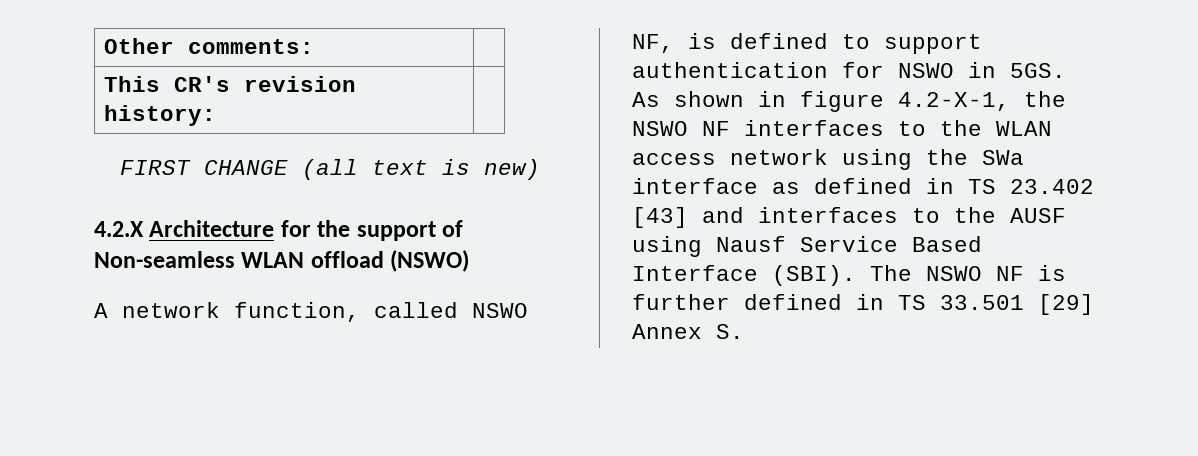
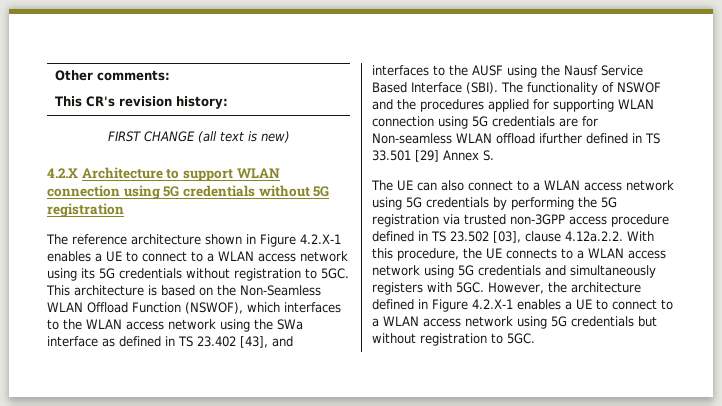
[280,220,464,241] [94,250,470,272] [94,302,528,322] [632,33,982,54] [632,62,1066,78] [632,91,1066,112] [632,121,730,136] for the support of Non-seamless WLAN offload (NSWO) // A network function, called NSWO NF, is defined to support authentication for NSWO in 5GS. As shown in figure 4.2-X-1, the NSWO NF -> [166,168,280,181] [47,185,330,199] [47,203,124,217] [46,234,341,247] [47,251,348,262] [47,268,349,281] [46,285,321,296] [47,302,280,314] to support WLAN connection using 5G credentials without 5G registration // The reference architecture shown in Figure 4.2.X-1 enables a UE to connect to a WLAN access network using its 5G credentials without registration to 5GC. This architecture is based on the Non-Seamless WLAN Offload Function (NSWOF), which
[632,207,688,228] [43] -> [240,336,268,348] [43],
(702, 246) none -> [541,65,560,76] the
[926,265,1066,281] [632,294,730,310] NSWO NF is further -> [527,82,661,95] [372,99,654,112] [372,116,598,129] [372,133,582,144] functionality of NSWOF and the procedures applied for supporting WLAN connection using 5G credentials are for Non-seamless WLAN offload ifurther
(744, 331) none -> [371,180,674,191] [372,197,617,210] [372,214,669,227] [372,231,654,243] [372,248,666,261] [372,265,656,278] [372,282,641,295] [372,299,673,312] [372,316,657,329] [372,333,535,346] // The UE can also connect to a WLAN access network using 5G credentials by performing the 5G registration via trusted non-3GPP access procedure defined in TS 23.502 [03], clause 4.12a.2.2. With this procedure, the UE connects to a WLAN access network using 5G credentials and simultaneously registers with 5GC. However, the architecture defined in Figure 4.2.X-1 enables a UE to connect to a WLAN access network using 5G credentials but without registration to 5GC.

